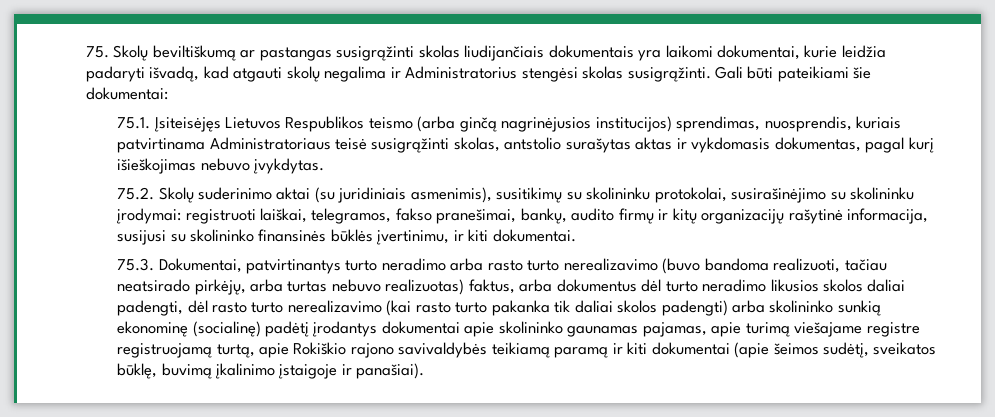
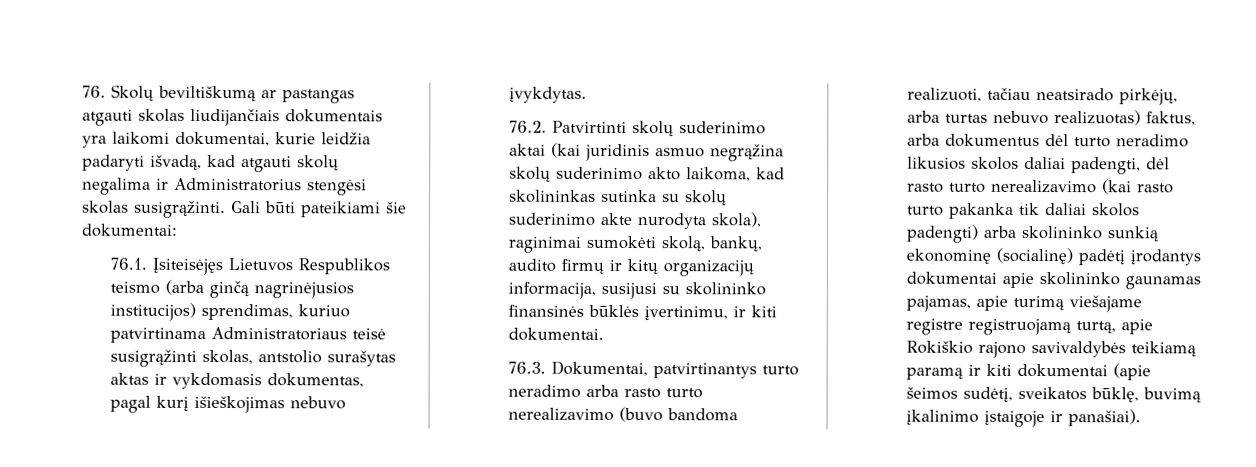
[86,46,110,58] 75. -> [82,85,107,98] 76.
[336,46,415,61] susigrąžinti -> [82,109,134,126] atgauti
[117,117,151,129] 75.1. -> [110,257,148,270] 76.1.
[764,116,902,132] nuosprendis, kuriais -> [298,304,351,318] kuriuo
[117,187,914,203] [117,208,517,224] 75.2. Skolų suderinimo aktai (su juridiniais asmenimis), susitikimų su skolininku protokolai, susirašinėjimo su skolininku įrodymai: registruoti laiškai, telegramos, fakso pranešimai, -> [509,120,767,137] [509,142,785,162] [509,166,786,182] [509,189,728,206] [509,212,763,230] [508,235,706,253] 76.2. Patvirtinti skolų suderinimo aktai (kai juridinis asmuo negrąžina skolų suderinimo akto laikoma, kad skolininkas sutinka su skolų suderinimo akte nurodyta skola), raginimai sumokėti skolą,
[788,209,843,224] rašytinė -> (755, 268) none
[117,258,155,271] 75.3. -> [508,361,547,374] 76.3.

